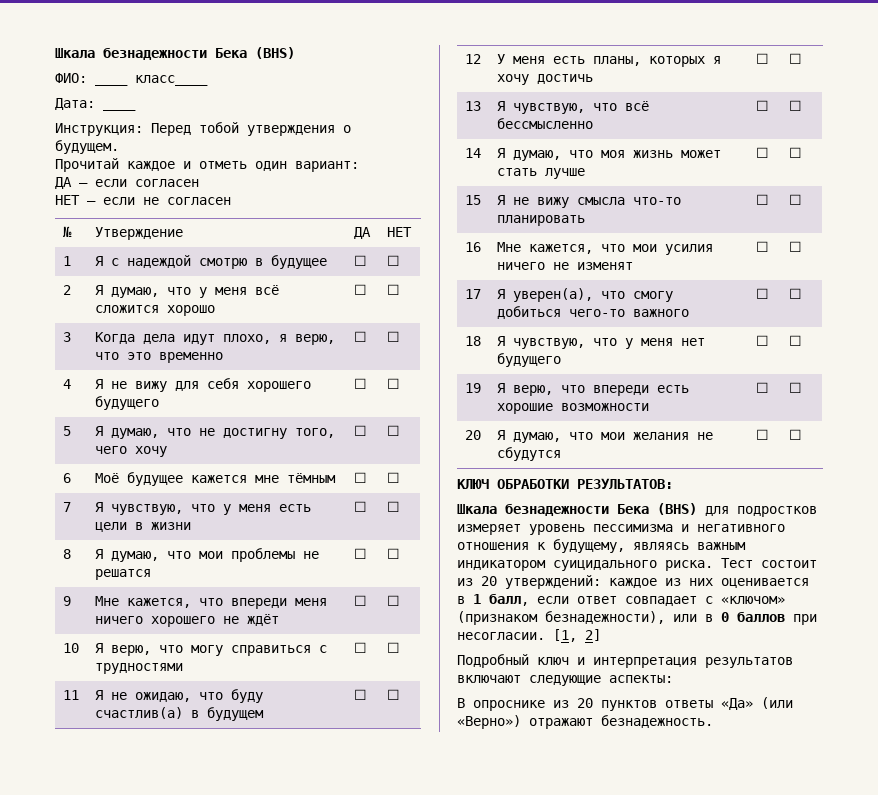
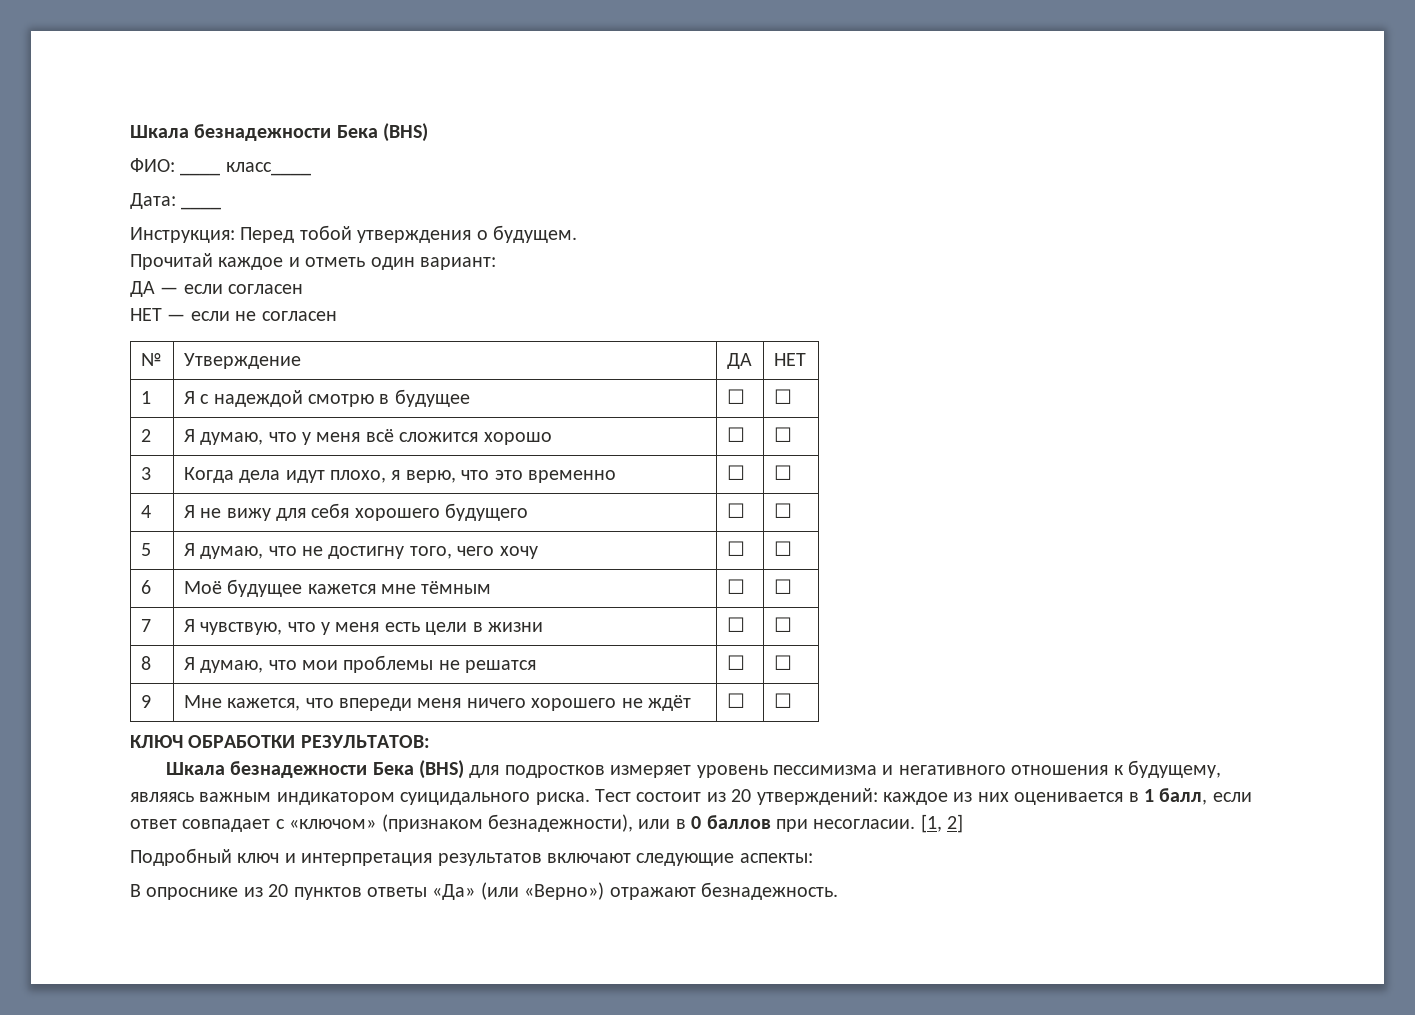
[62,643,79,653] [94,643,327,656] [94,663,183,674] [353,642,367,653] [386,642,400,653] [62,690,79,700] [94,689,263,703] [94,707,264,721] [353,689,367,700] [386,689,400,700] [464,54,481,64] [496,54,721,67] [496,74,593,85] [755,53,769,64] [788,53,802,64] [464,101,481,111] [496,101,649,114] [496,118,593,129] [755,100,769,111] [788,100,802,111] [464,148,481,158] [496,148,721,161] [496,168,585,179] [755,147,769,158] [788,147,802,158] [464,195,481,205] [496,195,681,208] [496,215,585,226] [755,194,769,205] [788,194,802,205] [464,242,481,252] [496,242,713,255] [496,262,633,270] [755,241,769,252] [788,241,802,252] [464,289,481,299] [496,288,673,302] [496,306,689,319] [755,288,769,299] [788,288,802,299] [464,336,481,346] [496,336,705,349] [496,353,561,367] [755,335,769,346] [788,335,802,346] [464,383,481,393] [496,383,689,396] [496,403,649,414] [755,382,769,393] [788,382,802,393] [464,430,481,440] [496,430,713,443] [496,447,561,461] [755,429,769,440] [788,429,802,440] // 10 | Я верю, что могу справиться с трудностями | ☐ | ☐ // 11 | Я не ожидаю, что буду счастлив(а) в будущем | ☐ | ☐ // 12 | У меня есть планы, которых я хочу достичь | ☐ | ☐ // 13 | Я чувствую, что всё бессмысленно | ☐ | ☐ // 14 | Я думаю, что моя жизнь может стать лучше | ☐ | ☐ // 15 | Я не вижу смысла что-то планировать | ☐ | ☐ // 16 | Мне кажется, что мои усилия ничего не изменят | ☐ | ☐ // 17 | Я уверен(а), что смогу добиться чего-то важного | ☐ | ☐ // 18 | Я чувствую, что у меня нет будущего | ☐ | ☐ // 19 | Я верю, что впереди есть хорошие возможности | ☐ | ☐ // 20 | Я думаю, что мои желания не сбудутся | ☐ | ☐ -> (792, 700) none

